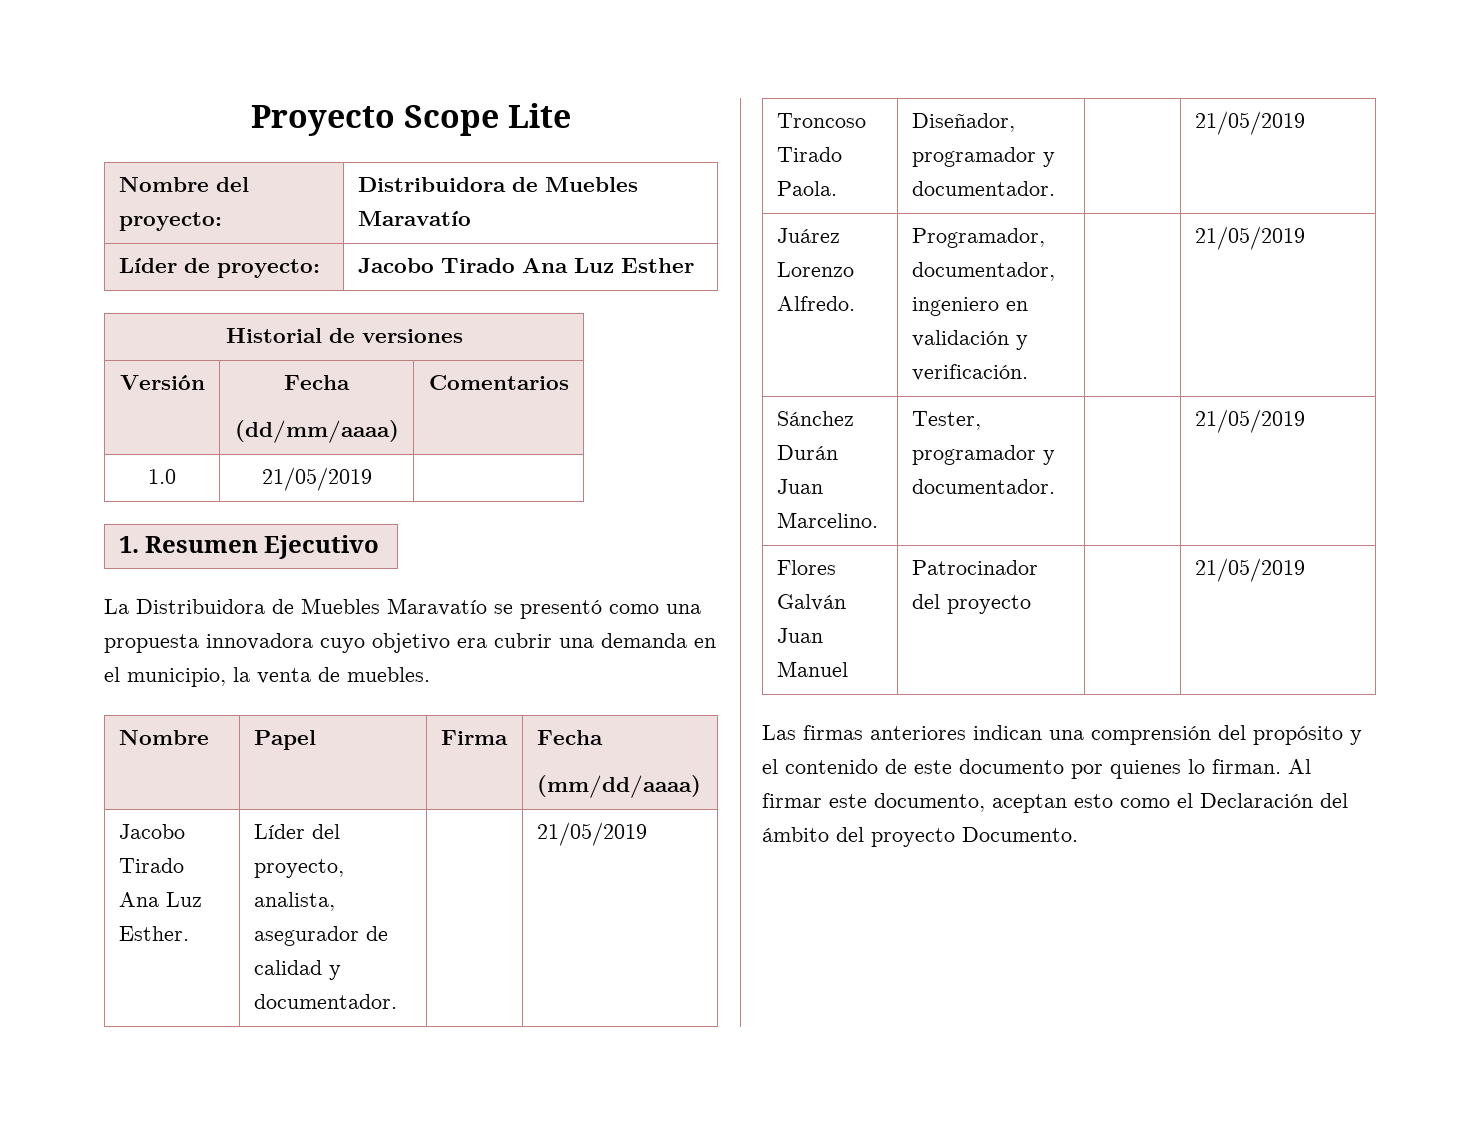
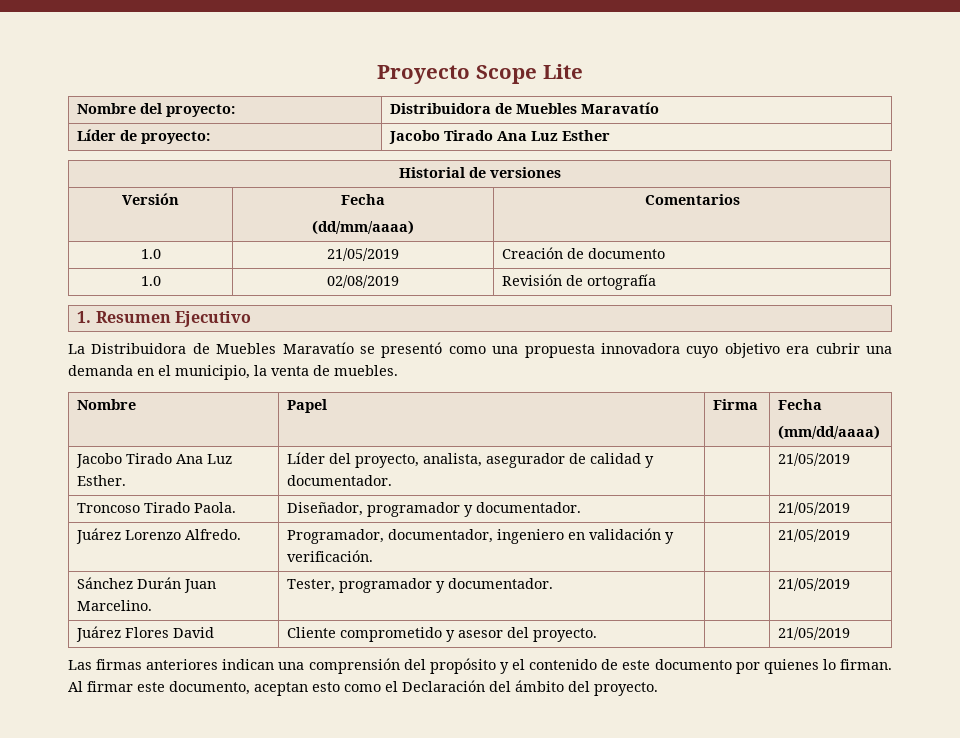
(372, 479) none -> [502,247,666,259] [140,276,161,286] [327,275,399,288] [502,274,657,290] Creación de documento // 1.0 | 02/08/2019 | Revisión de ortografía
[776,560,836,575] [776,594,846,611] [776,628,823,643] [776,661,848,677] [911,560,1038,575] [911,594,1031,614] Flores Galván Juan Manuel | Patrocinador del proyecto -> [76,626,215,642] [287,627,598,642] Juárez Flores David | Cliente comprometido y asesor del proyecto.
[871,827,1078,847] proyecto Documento. -> [594,682,658,696] proyecto.

